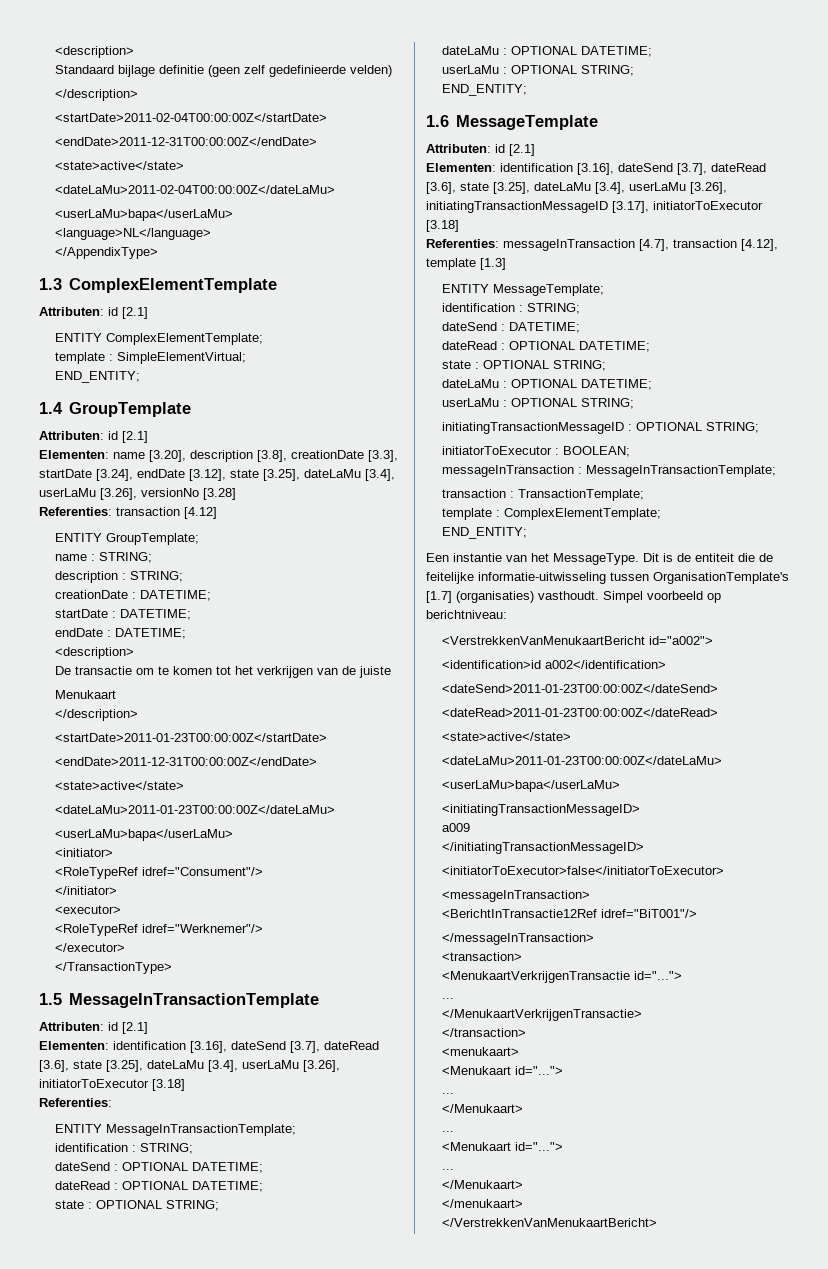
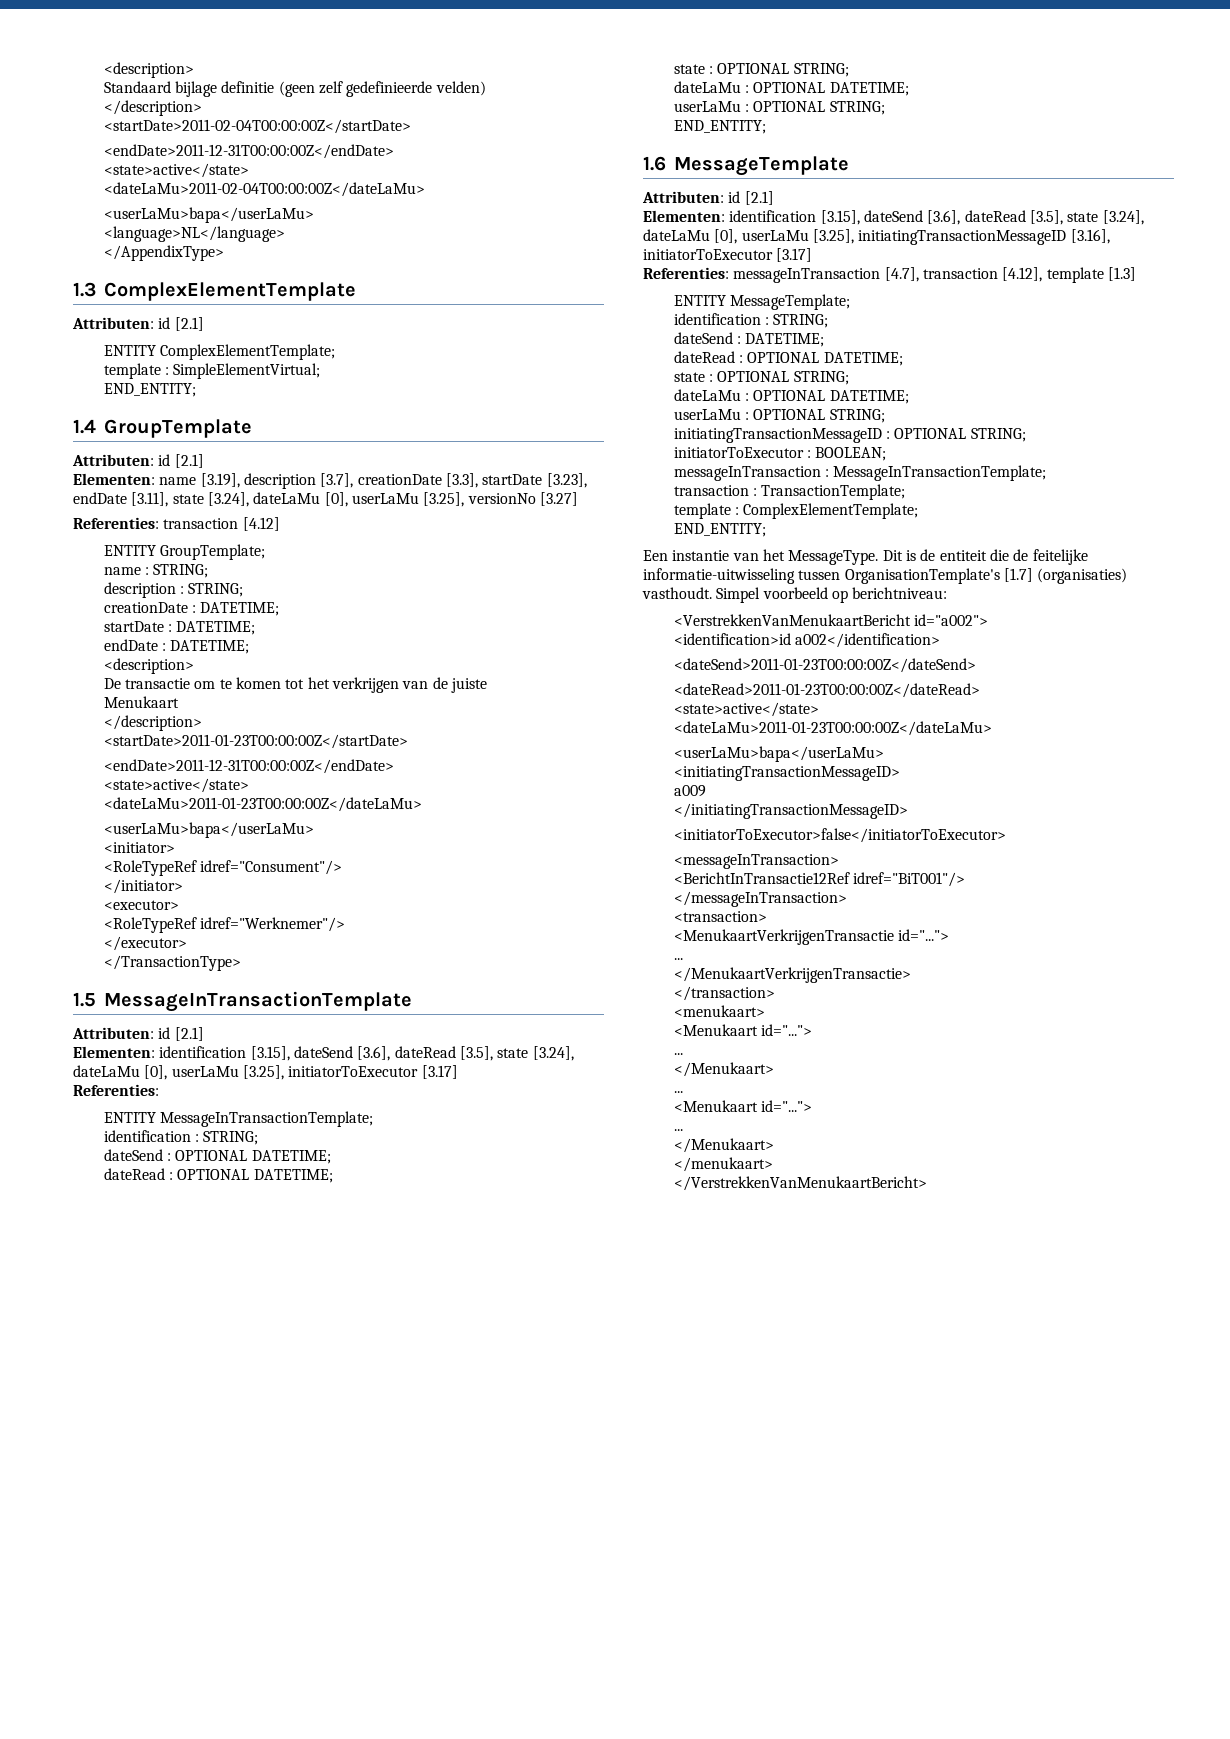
[149,450,398,462] [39,469,395,481] [39,488,236,500] [3.20], description [3.8], creationDate [3.3], startDate [3.24], endDate [3.12], state [3.25], dateLaMu [3.4], userLaMu [3.26], versionNo [3.28] -> [200,473,587,489] [73,492,578,507] [3.19], description [3.7], creationDate [3.3], startDate [3.23], endDate [3.11], state [3.24], dateLaMu [0], userLaMu [3.25], versionNo [3.27]
[190,1041,379,1053] [39,1060,340,1072] [39,1079,185,1091] [3.16], dateSend [3.7], dateRead [3.6], state [3.25], dateLaMu [3.4], userLaMu [3.26], initiatorToExecutor [3.18] -> [250,1046,574,1061] [73,1065,458,1080] [3.15], dateSend [3.6], dateRead [3.5], state [3.24], dateLaMu [0], userLaMu [3.25], initiatorToExecutor [3.17]
[577,163,766,175] [426,182,727,194] [426,201,763,213] [426,220,459,232] [3.16], dateSend [3.7], dateRead [3.6], state [3.25], dateLaMu [3.4], userLaMu [3.26], initiatingTransactionMessageID [3.17], initiatorToExecutor [3.18] -> [820,210,1144,225] [643,229,1110,245] [643,248,813,262] [3.15], dateSend [3.6], dateRead [3.5], state [3.24], dateLaMu [0], userLaMu [3.25], initiatingTransactionMessageID [3.16], initiatorToExecutor [3.17]

